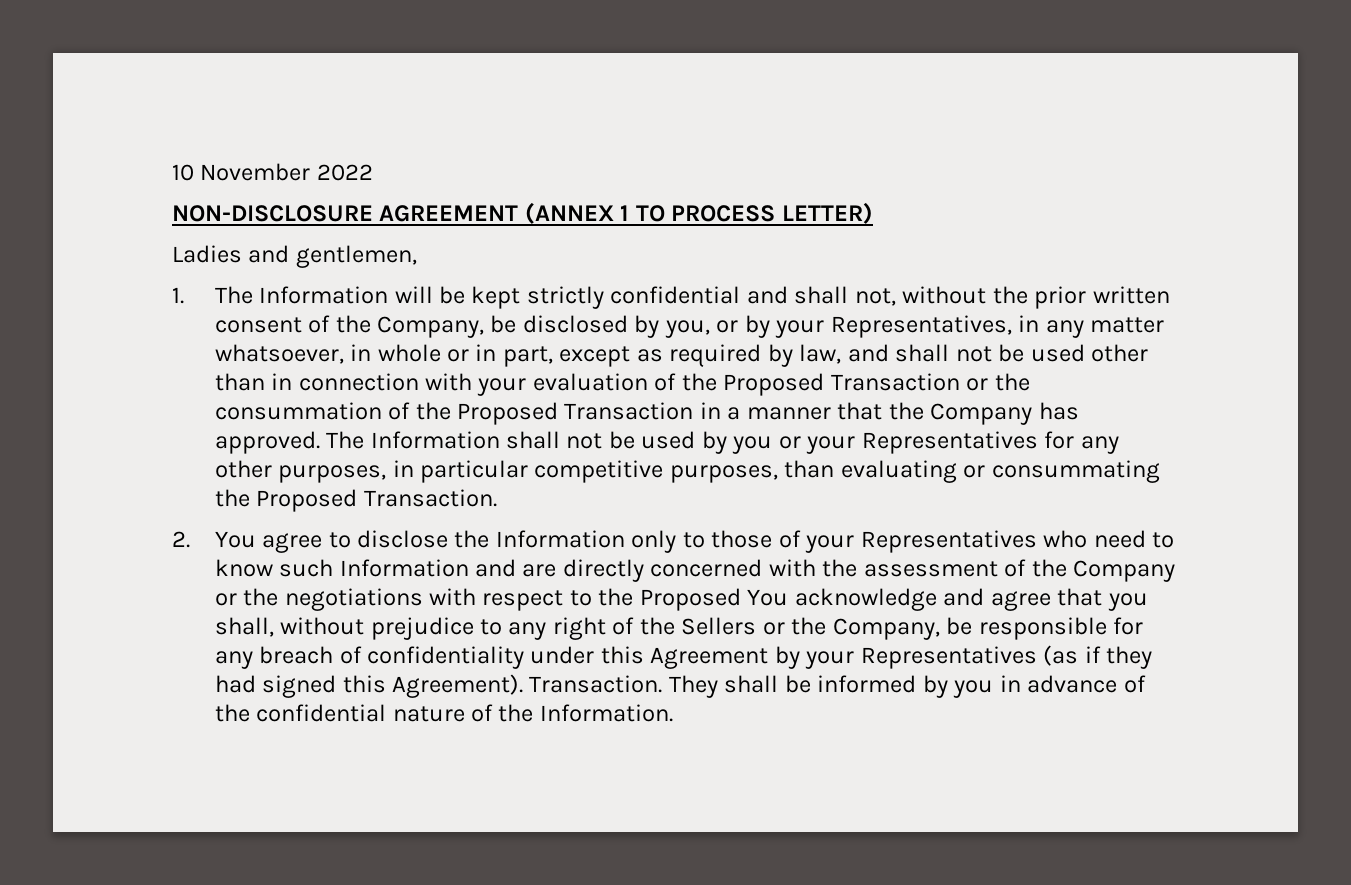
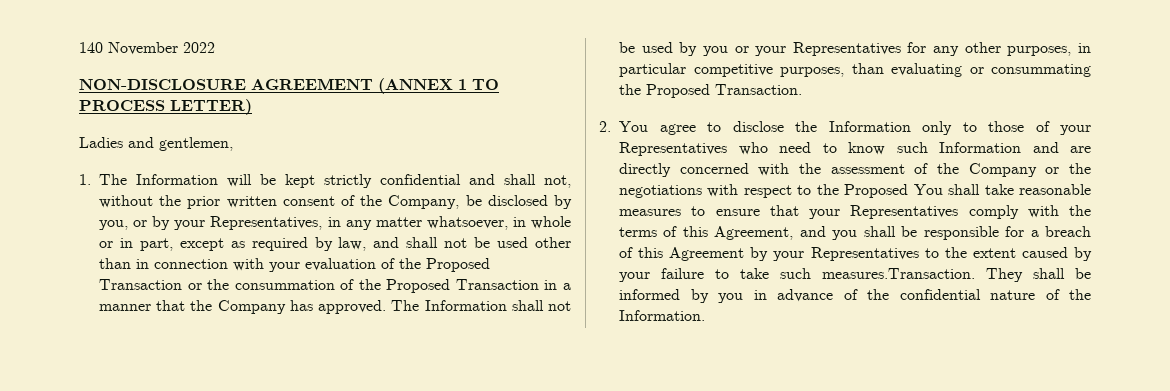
[172,164,194,181] 10 -> [79,42,103,53] 140
[794,588,1148,611] [214,617,940,640] acknowledge and agree that you shall, without prejudice to any right of the Sellers or the Company, -> [948,184,1091,195] [619,205,1091,219] [619,226,896,240] shall take reasonable measures to ensure that your Representatives comply with the terms of this Agreement, and you shall
[214,651,253,669] any -> [1030,230,1039,237] a
[366,646,595,669] confidentiality under -> (633, 252) none
[1043,645,1153,669] [214,674,663,698] (as if they had signed this Agreement). Transaction. -> [924,247,1092,261] [619,268,975,282] to the extent caused by your failure to take such measures.Transaction.

